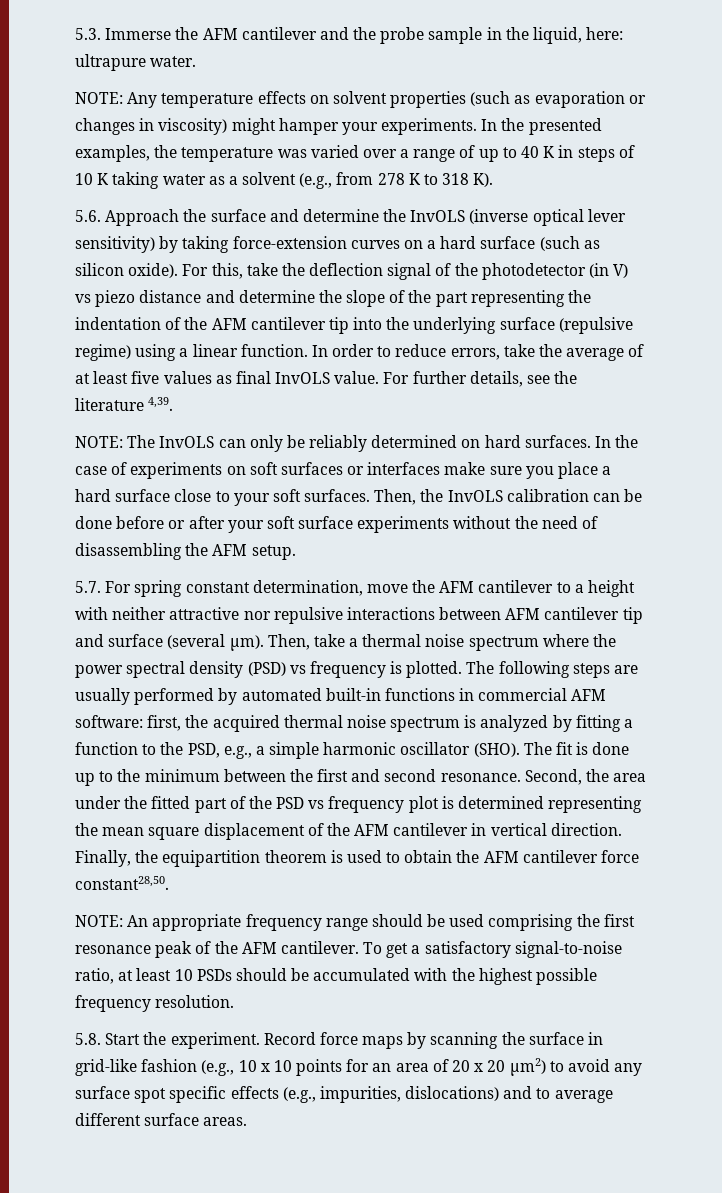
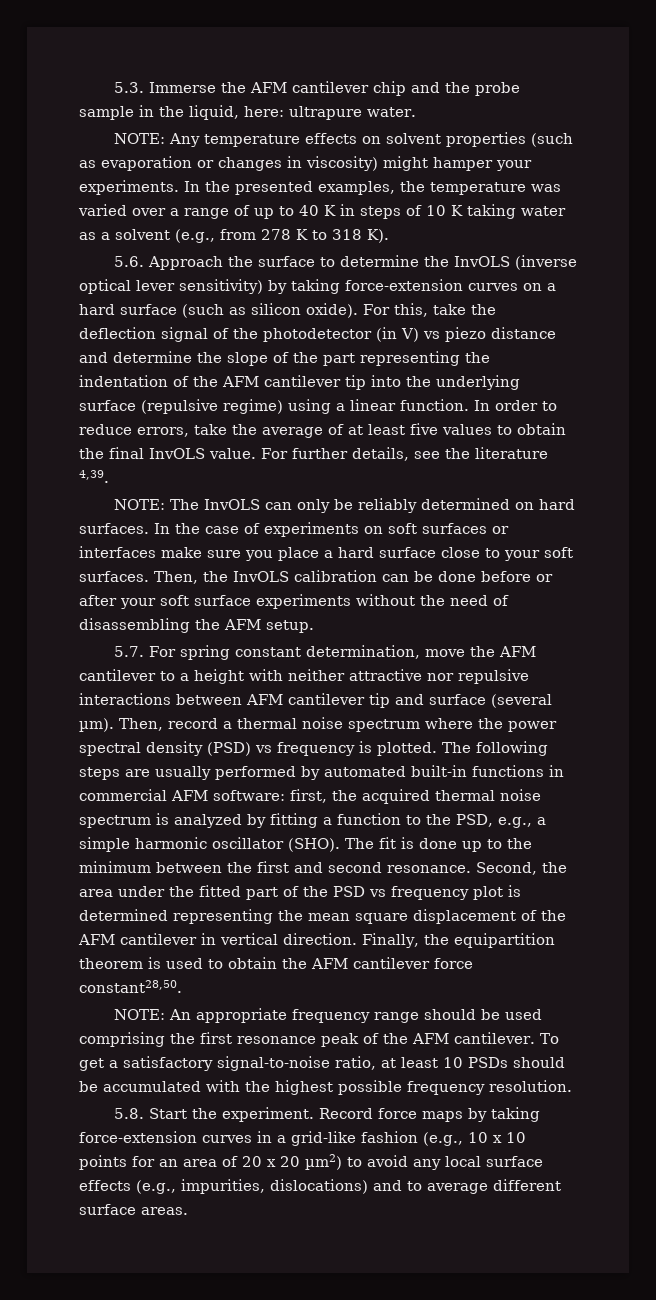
(317, 33) none -> [372,81,406,96] chip
[269,209,299,222] and -> [319,257,335,267] to
[215,375,232,384] as -> [497,423,566,435] [79,448,104,459] to obtain the
[313,634,345,647] take -> [168,718,218,729] record
[430,1032,604,1049] scanning the surface in -> [490,1107,540,1122] [79,1131,286,1143] taking force-extension curves in a
[75,1086,227,1103] surface spot specific -> [445,1156,543,1167] local surface

